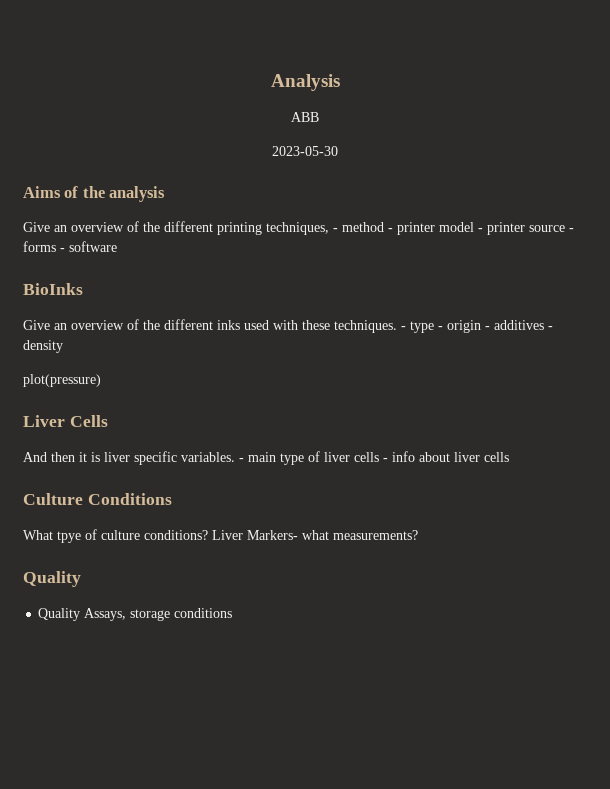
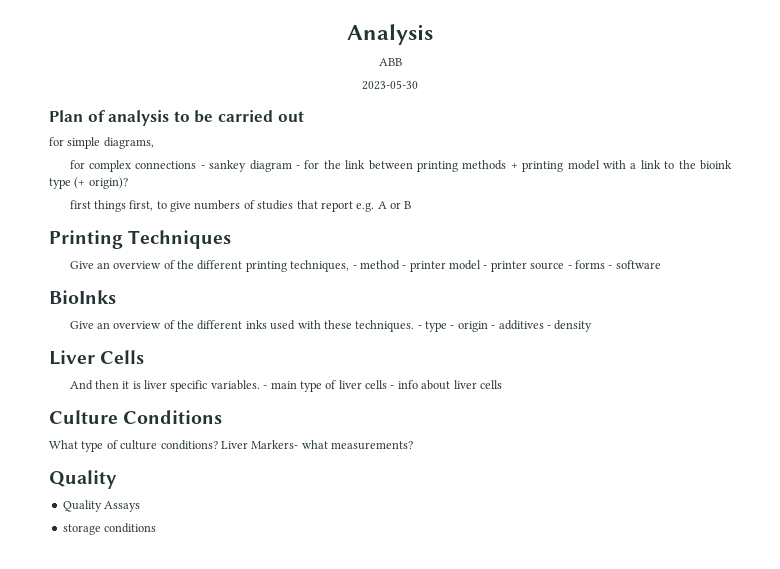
[23,186,166,202] Aims of the analysis -> [49,110,304,126] [49,137,154,149] [69,160,732,172] [49,177,128,189] [69,200,412,212] [49,230,232,249] Plan of analysis to be carried out // for simple diagrams, // for complex connections - sankey diagram - for the link between printing methods + printing model with a link to the bioink type (+ origin)? // first things first, to give numbers of studies that report e.g. A or B // Printing Techniques
[23,374,101,387] // plot(pressure) -> (593, 326) none
[57,531,81,543] tpye -> [81,441,104,452] type
[84,608,127,621] Assays, -> [104,501,141,512] Assays //

